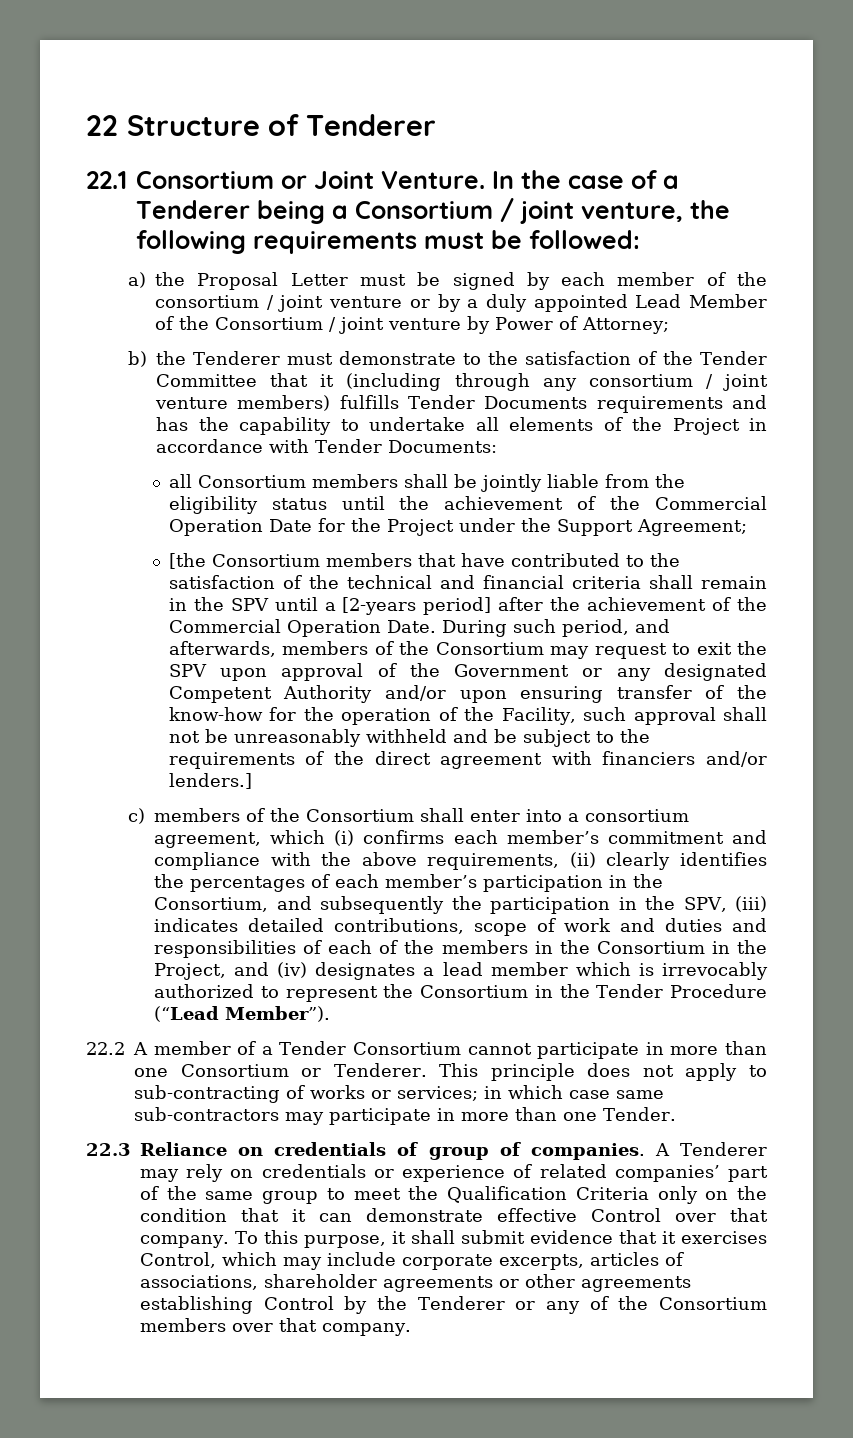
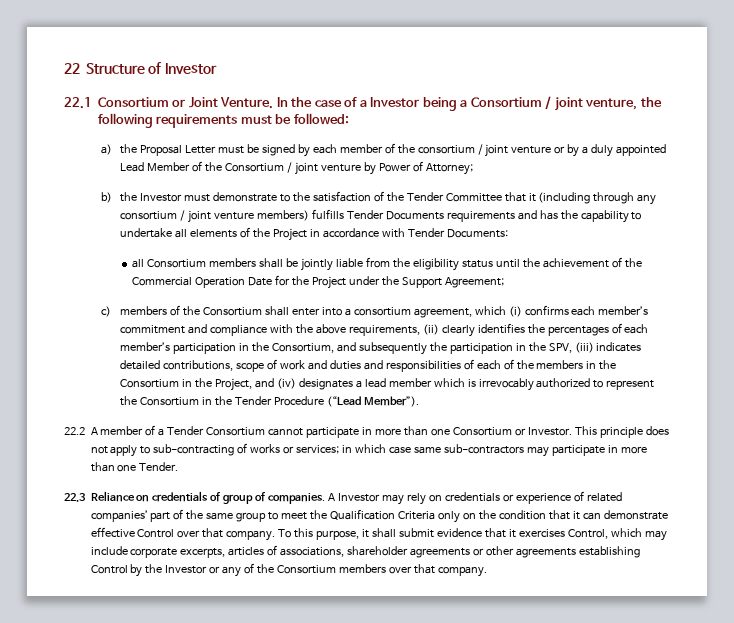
[306,114,436,136] Tenderer -> [165,63,218,74] Investor
[136,200,250,219] Tenderer -> [370,97,420,107] Investor
[193,351,281,365] Tenderer -> [139,193,182,202] Investor
[168,553,680,569] [168,575,768,589] [168,597,767,615] [168,619,670,637] [168,641,767,659] [168,663,768,681] [168,685,767,703] [168,707,768,725] [168,729,650,747] [168,751,767,769] [168,773,252,789] // [the Consortium members that have contributed to the satisfaction of the technical and financial criteria shall remain in the SPV until a [2-years period] after the achievement of the Commercial Operation Date. During such period, and afterwards, members of the Consortium may request to exit the SPV upon approval of the Government or any designated Competent Authority and/or upon ensuring transfer of the know-how for the operation of the Facility, such approval shall not be unreasonably withheld and be subject to the requirements of the direct agreement with financiers and/or lenders.] -> (504, 282) none
[333,1063,427,1077] Tenderer. -> [528,427,573,436] Investor.
[680,1142,768,1156] Tenderer -> [338,493,381,502] Investor
[417,1296,505,1310] Tenderer -> [165,565,208,574] Investor

